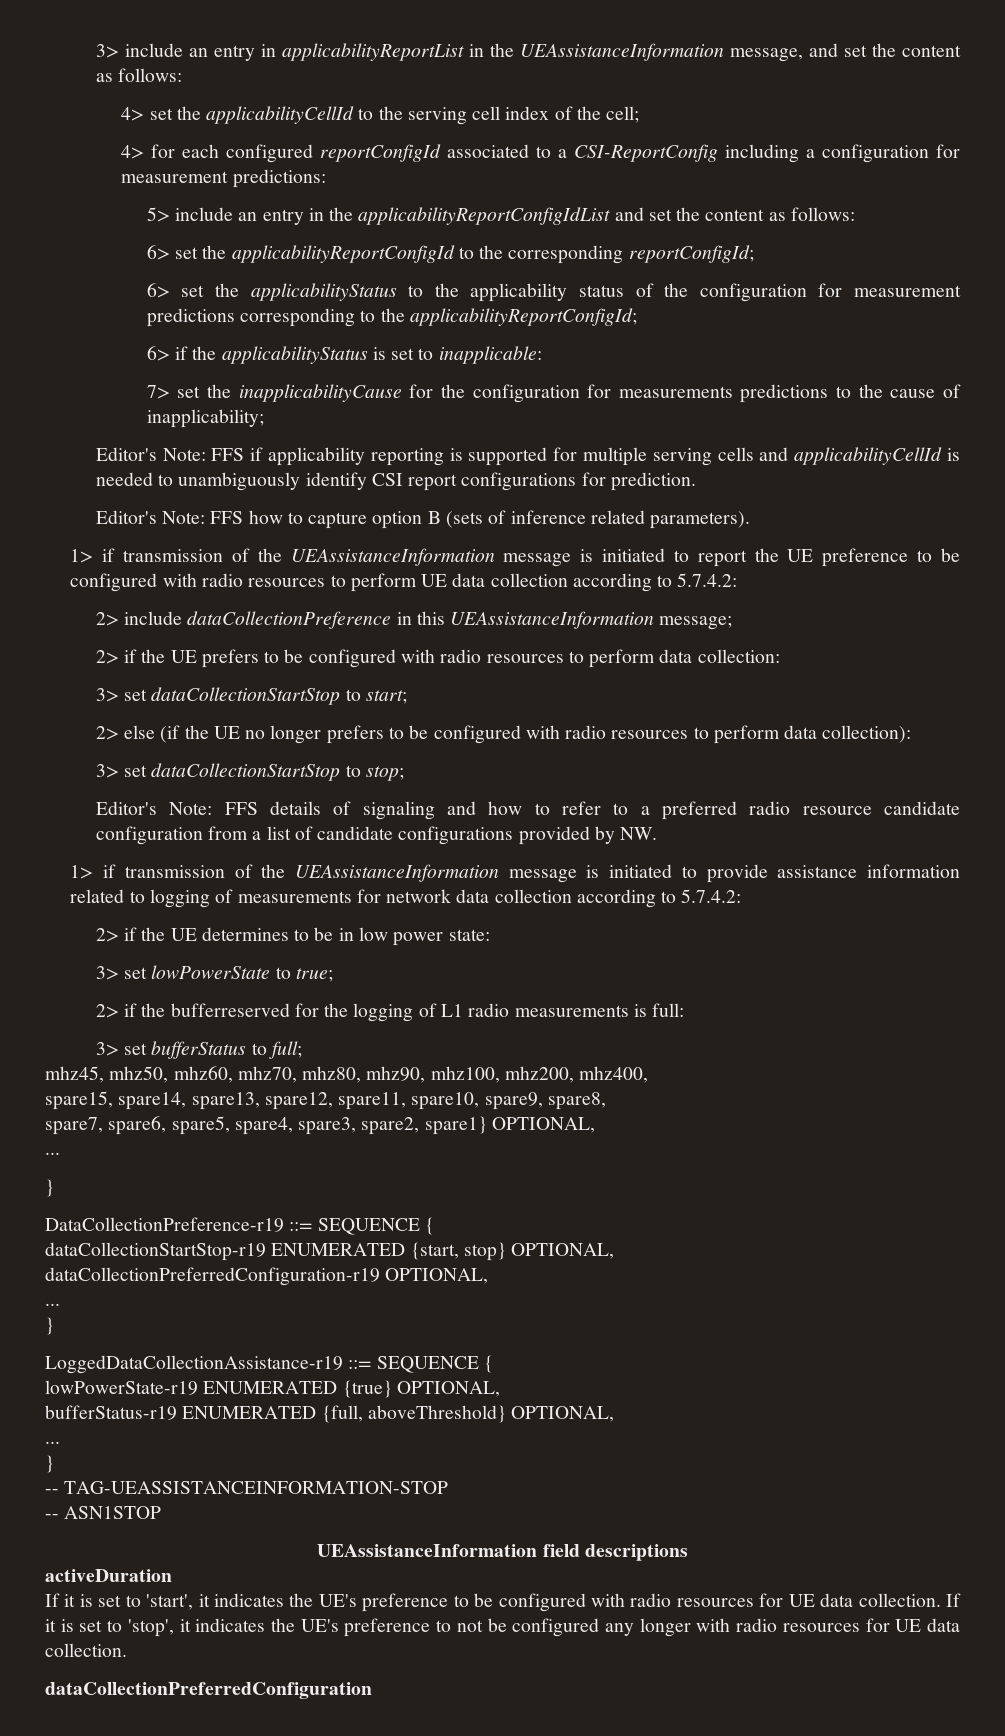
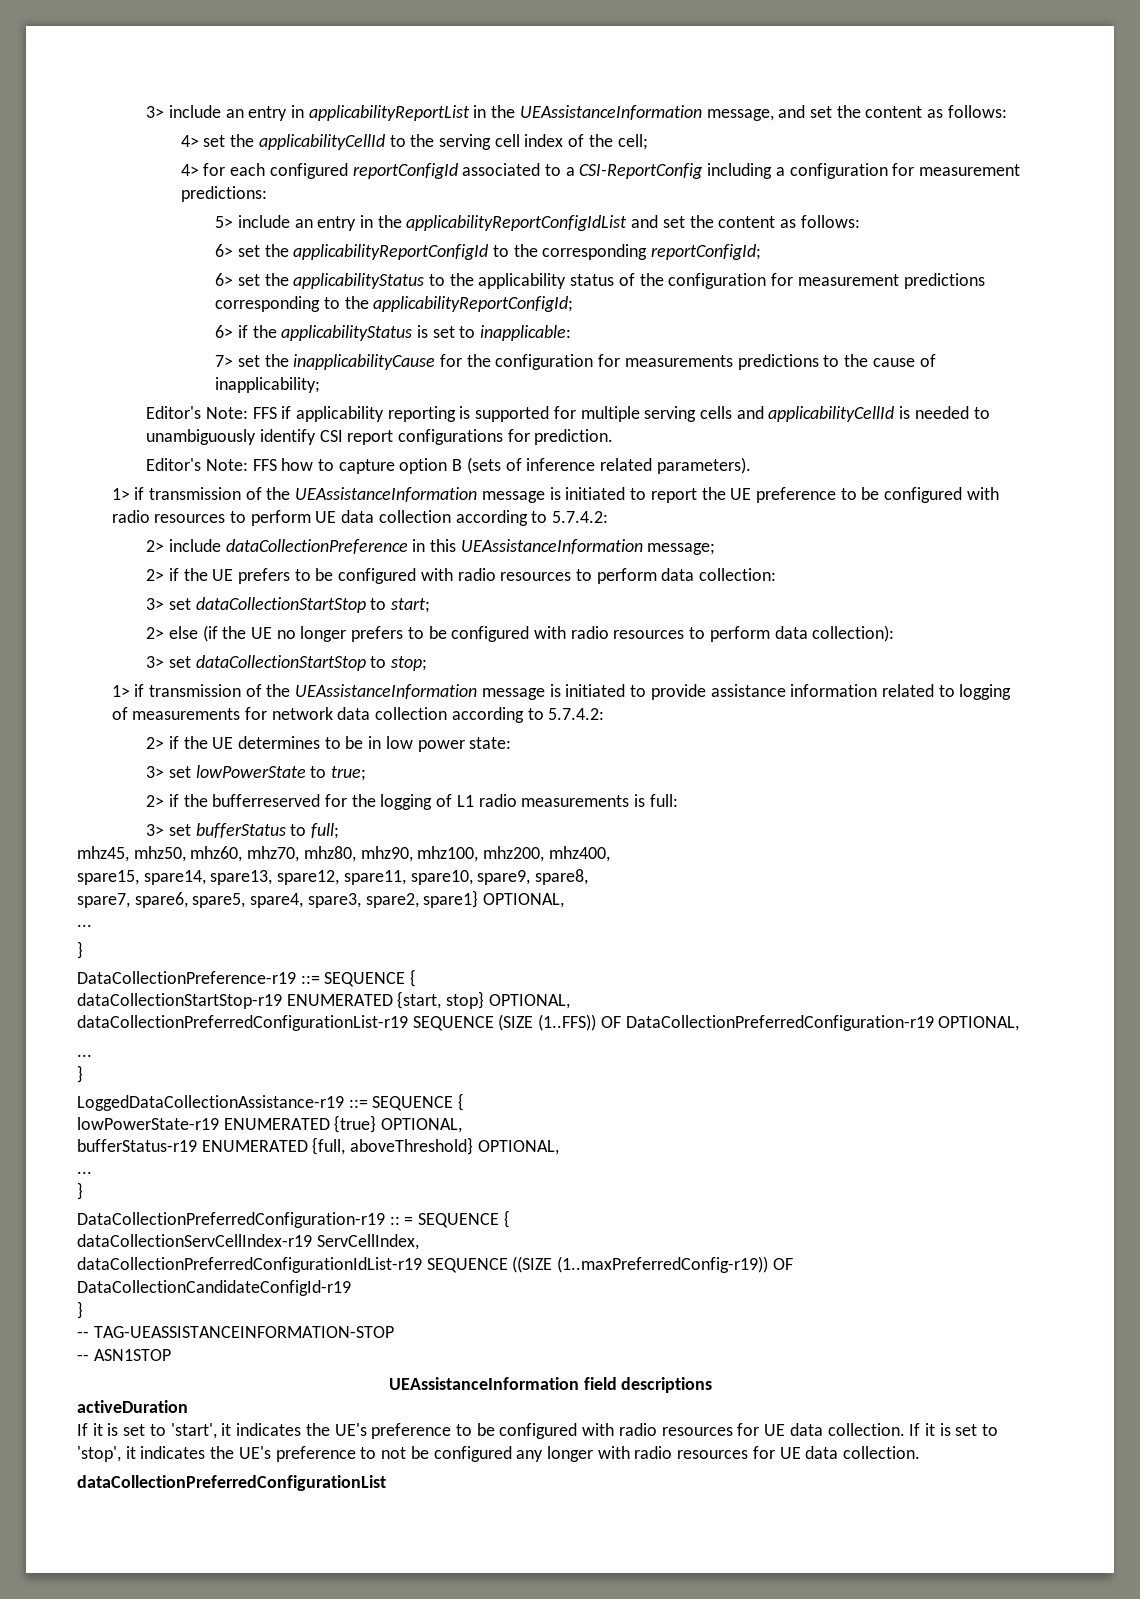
[95,801,960,820] [95,826,658,845] // Editor's Note: FFS details of signaling and how to refer to a preferred radio resource candidate configuration from a list of candidate configurations provided by NW. -> (427, 663) none
[45,1267,380,1286] dataCollectionPreferredConfiguration-r19 -> [77,1014,934,1031] dataCollectionPreferredConfigurationList-r19 SEQUENCE (SIZE (1..FFS)) OF DataCollectionPreferredConfiguration-r19
(54, 1464) none -> [77,1210,510,1228] [77,1234,419,1250] [77,1256,793,1273] [77,1280,351,1296] [77,1301,83,1319] // DataCollectionPreferredConfiguration-r19 :: = SEQUENCE { // dataCollectionServCellIndex-r19 ServCellIndex, // dataCollectionPreferredConfigurationIdList-r19 SEQUENCE ((SIZE (1..maxPreferredConfig-r19)) OF DataCollectionCandidateConfigId-r19 // }
[45,1682,372,1699] dataCollectionPreferredConfiguration -> [77,1475,386,1491] dataCollectionPreferredConfigurationList

